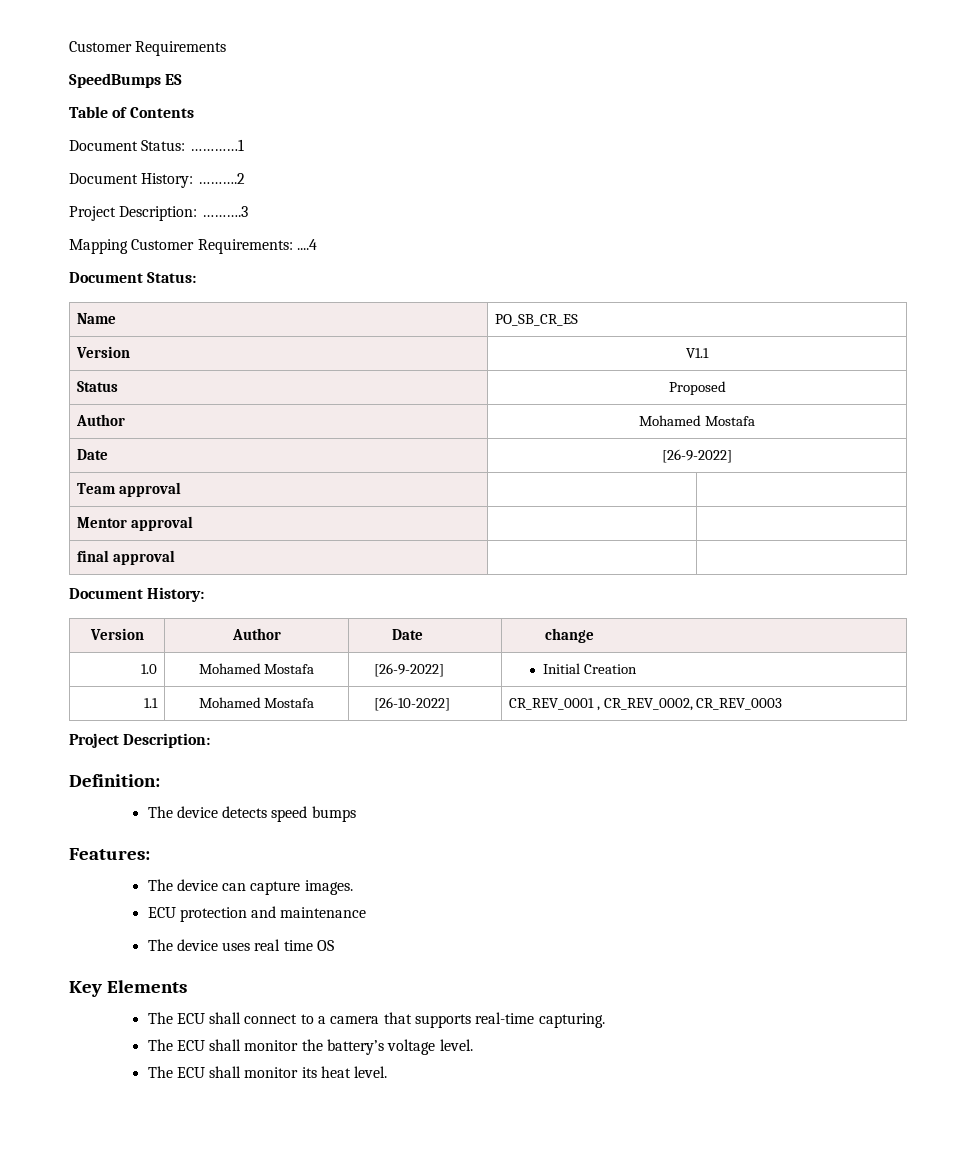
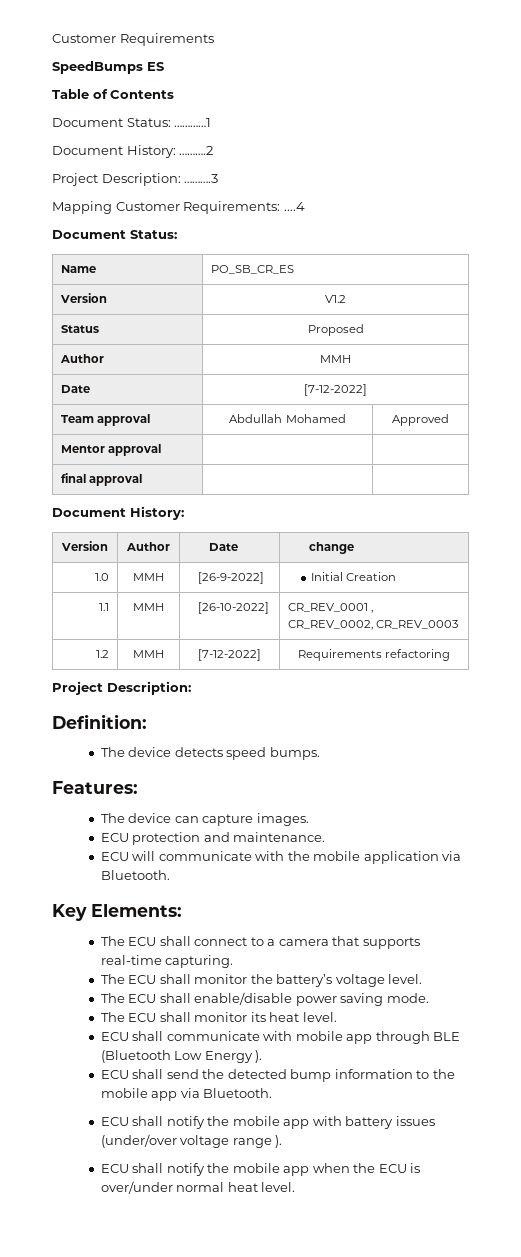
[686,348,709,358] V1.1 -> [325,295,346,303] V1.2
[639,415,755,426] [76,449,108,460] [662,449,732,463] Mohamed Mostafa // Date | [26-9-2022] -> [320,355,351,363] [61,385,91,393] [304,384,367,396] MMH // Date | [7-12-2022]
(181, 489) | -> [229,414,346,423] [392,414,449,426] Abdullah Mohamed | Approved
[198,663,315,674] Mohamed Mostafa -> [133,573,164,581] MMH
[198,697,315,708] Mohamed Mostafa -> [133,603,164,611] MMH
(783, 704) none -> [95,650,109,658] [133,650,164,658] [198,649,262,661] [297,649,451,661] // 1.2 | MMH | [7-12-2022] | Requirements refactoring
[311,806,356,822] bumps -> [269,747,320,760] bumps.
[280,907,367,918] [147,939,335,951] maintenance // The device uses real time OS -> [233,832,326,842] [100,851,462,864] [100,870,170,880] maintenance. // ECU will communicate with the mobile application via Bluetooth.
[106,980,187,993] Elements -> [91,904,182,917] Elements:
(473, 1045) none -> [100,992,429,1006] // The ECU shall enable/disable power saving mode.
(388, 1072) none -> [100,1031,461,1044] [100,1050,263,1063] [100,1069,455,1082] [100,1088,273,1101] [100,1116,435,1129] [100,1134,283,1148] [100,1163,421,1176] [100,1181,296,1194] // ECU shall communicate with mobile app through BLE (Bluetooth Low Energy ). // ECU shall send the detected bump information to the mobile app via Bluetooth. // ECU shall notify the mobile app with battery issues (under/over voltage range ). // ECU shall notify the mobile app when the ECU is over/under normal heat level.

